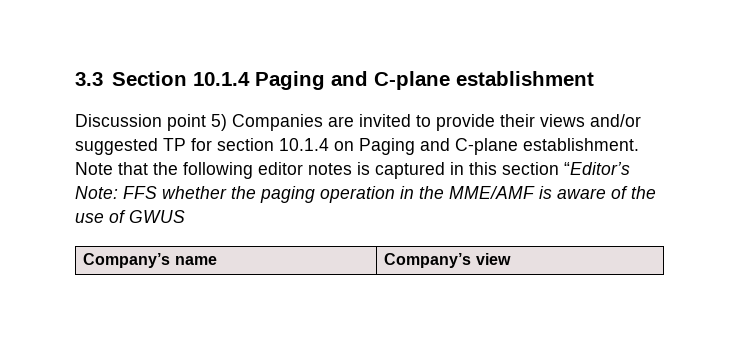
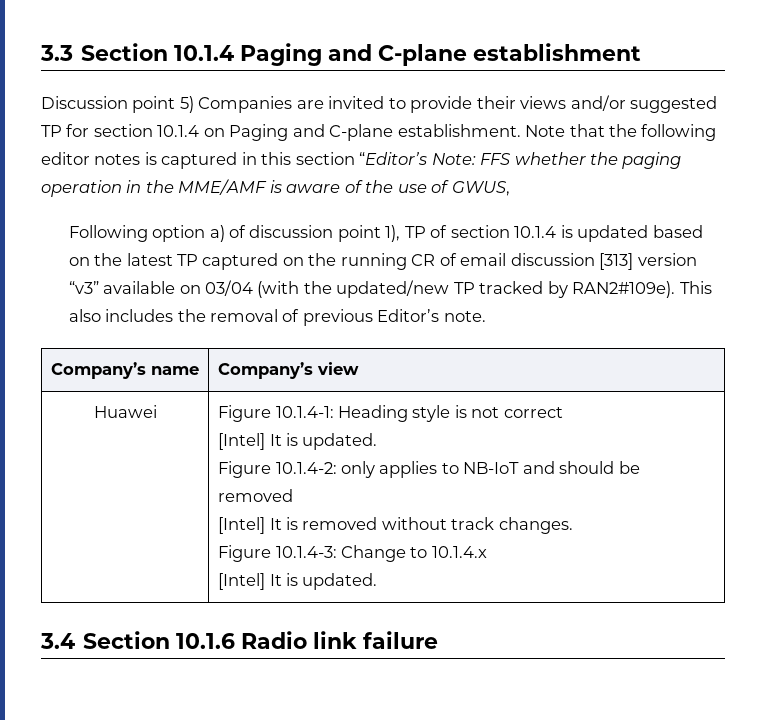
[129,210,185,223] [83,253,217,268] [384,253,511,268] GWUS // Company’s name | Company’s view -> [451,181,510,196] [68,225,703,242] [68,253,697,270] [68,280,712,298] [68,309,486,326] [51,362,199,379] [218,362,359,379] [93,405,157,418] [218,405,563,422] [218,433,378,450] [218,461,640,478] [218,489,294,502] [218,517,573,534] [218,545,487,562] [218,573,378,590] [40,631,439,649] GWUS, // Following option a) of discussion point 1), TP of section 10.1.4 is updated based on the latest TP captured on the running CR of email discussion [313] version “v3” available on 03/04 (with the updated/new TP tracked by RAN2#109e). This also includes the removal of previous Editor’s note. // Company’s name | Company’s view // Huawei | Figure 10.1.4-1: Heading style is not correct // [Intel] It is updated. // Figure 10.1.4-2: only applies to NB-IoT and should be removed // [Intel] It is removed without track changes. // Figure 10.1.4-3: Change to 10.1.4.x // [Intel] It is updated. // 3.4 Section 10.1.6 Radio link failure

